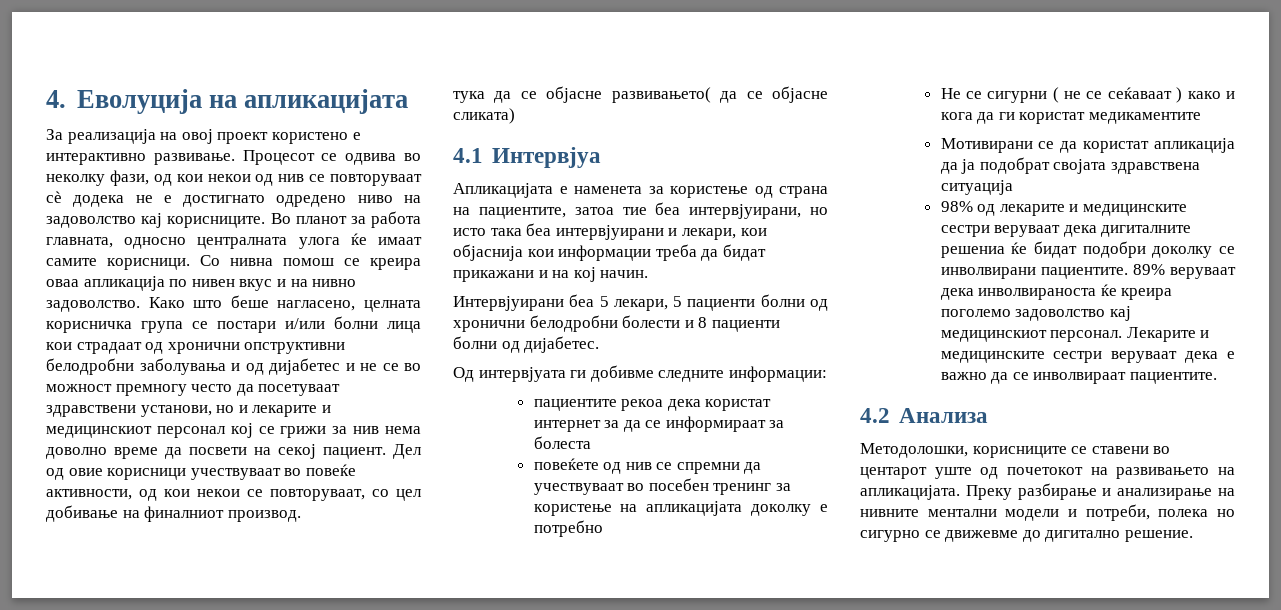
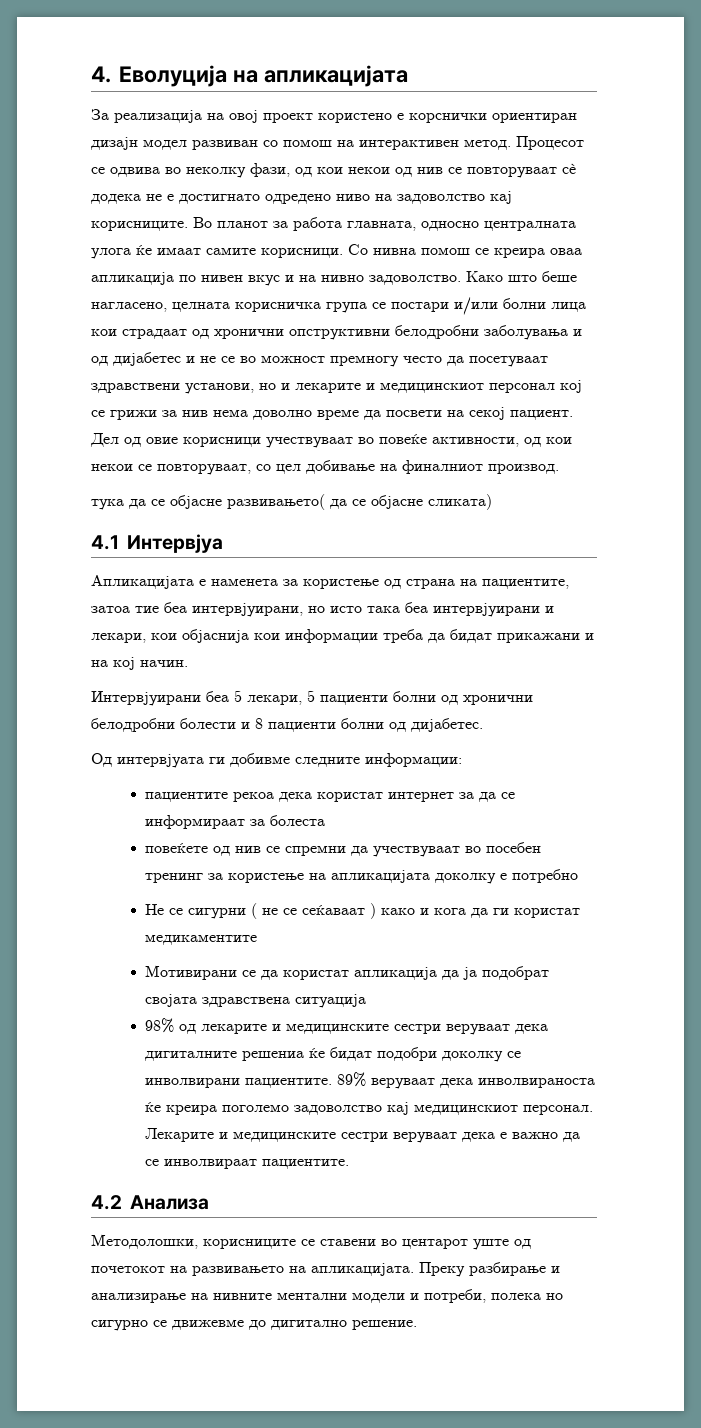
[46,153,235,165] интерактивно развивање. -> [409,113,577,123] [91,137,511,150] корснички ориентиран дизајн модел развиван со помош на интерактивен метод.

